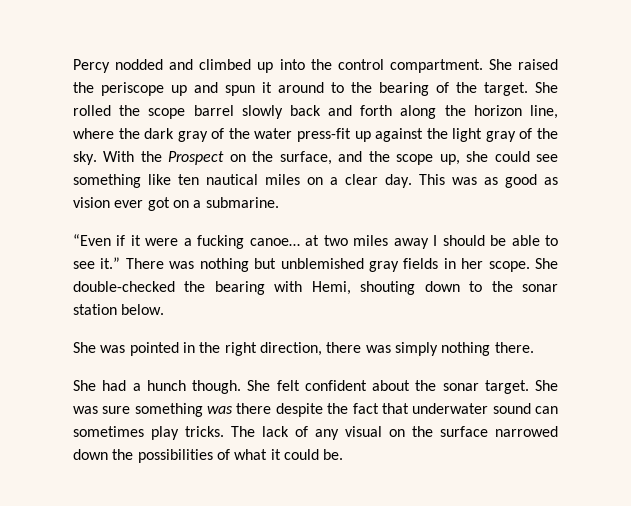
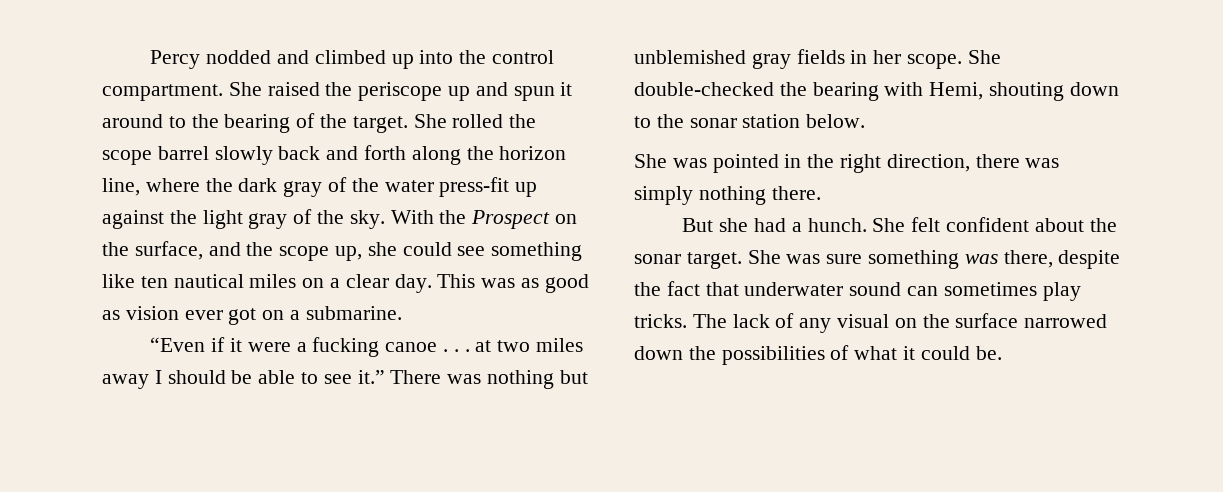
[249,238,300,246] canoe… -> [385,342,470,352] canoe . . .
[73,380,241,394] She had a hunch though. -> [682,218,867,232] But she had a hunch.
[236,403,272,414] there -> [1003,250,1053,268] there,

